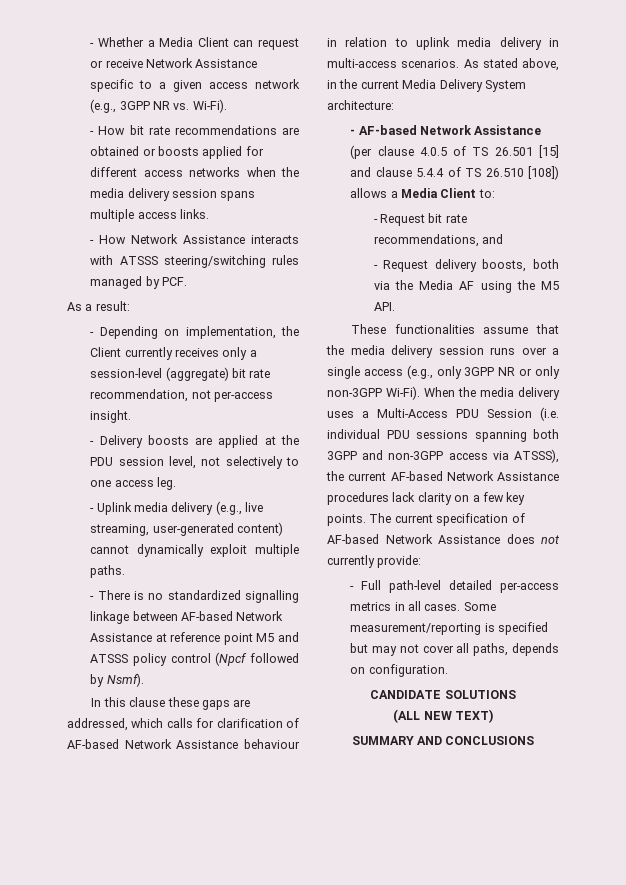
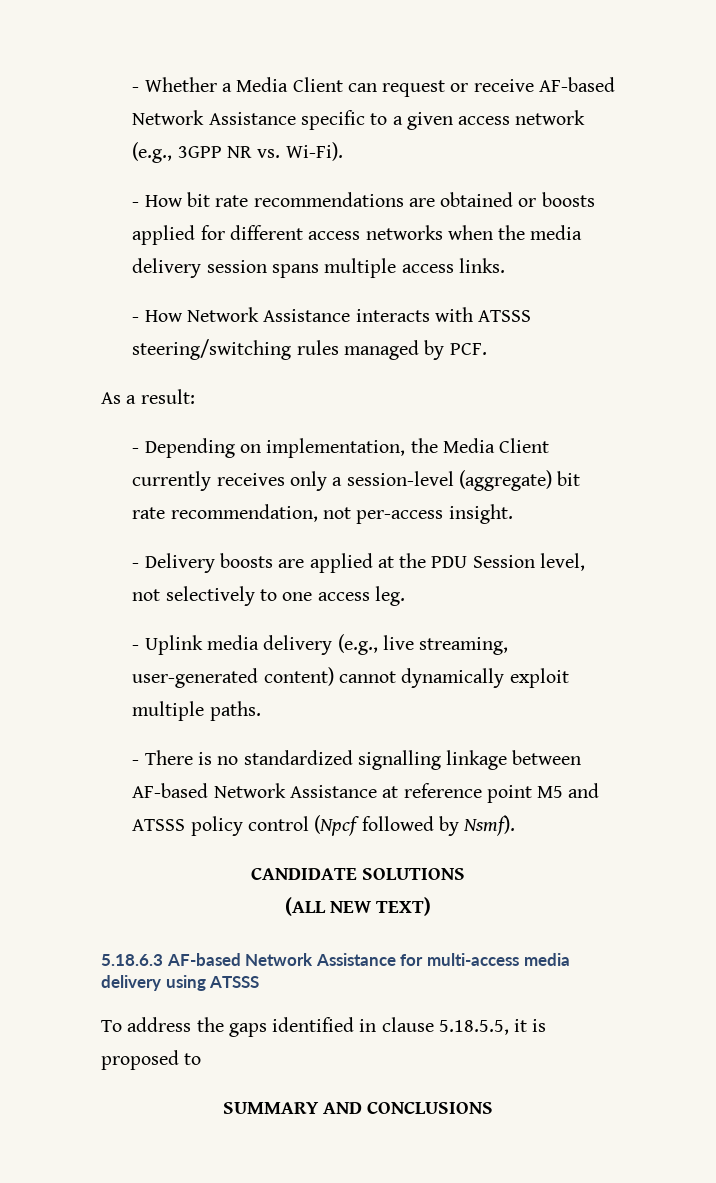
(143, 63) none -> [538,77,615,92] AF-based
(299, 331) none -> [442,438,495,453] Media
[118,457,164,466] session -> [472,555,535,568] Session
[91,697,251,710] [67,718,299,731] [67,739,300,749] [327,37,559,50] [327,58,559,71] [327,79,526,92] [327,100,394,110] [350,125,542,135] [350,145,559,159] [350,166,559,180] [350,188,495,198] [373,213,467,226] [373,234,504,247] [373,259,559,272] [373,280,559,293] [373,302,395,311] [351,324,559,334] [326,345,559,358] [327,365,560,379] [327,386,560,400] [327,407,559,421] [327,429,559,442] [327,449,559,463] [326,471,559,481] [327,492,526,505] [327,513,525,526] [327,534,560,544] [327,555,422,568] [350,580,559,593] [350,601,496,611] [350,622,549,635] [350,643,559,656] [350,664,448,677] // In this clause these gaps are addressed, which calls for clarification of AF-based Network Assistance behaviour in relation to uplink media delivery in multi-access scenarios. As stated above, in the current Media Delivery System architecture: // - AF-based Network Assistance (per clause 4.0.5 of TS 26.501 [15] and clause 5.4.4 of TS 26.510 [108]) allows a Media Client to: // - Request bit rate recommendations, and // - Request delivery boosts, both via the Media AF using the M5 API. // These functionalities assume that the media delivery session runs over a single access (e.g., only 3GPP NR or only non-3GPP Wi-Fi). When the media delivery uses a Multi-Access PDU Session (i.e. individual PDU sessions spanning both 3GPP and non-3GPP access via ATSSS), the current AF-based Network Assistance procedures lack clarity on a few key points. The current specification of AF-based Network Assistance does not currently provide: // - Full path-level detailed per-access metrics in all cases. Some measurement/reporting is specified but may not cover all paths, depends on configuration. -> (516, 825) none
(493, 716) none -> [101,953,570,966] [101,975,260,991] [101,1017,547,1037] [101,1050,202,1070] // 5.18.6.3 AF-based Network Assistance for multi-access media delivery using ATSSS // To address the gaps identified in clause 5.18.5.5, it is proposed to

